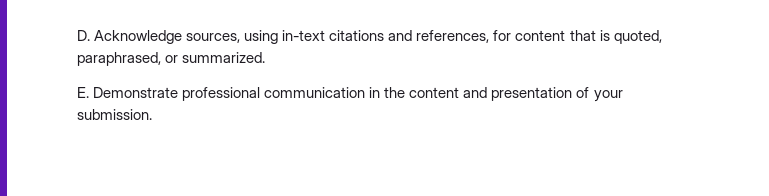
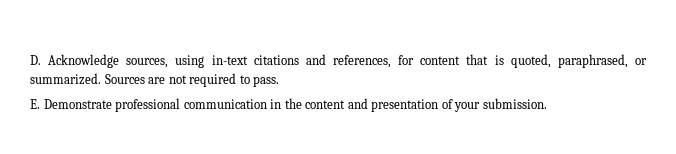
(266, 57) none -> [104,73,280,87] Sources are not required to pass.

